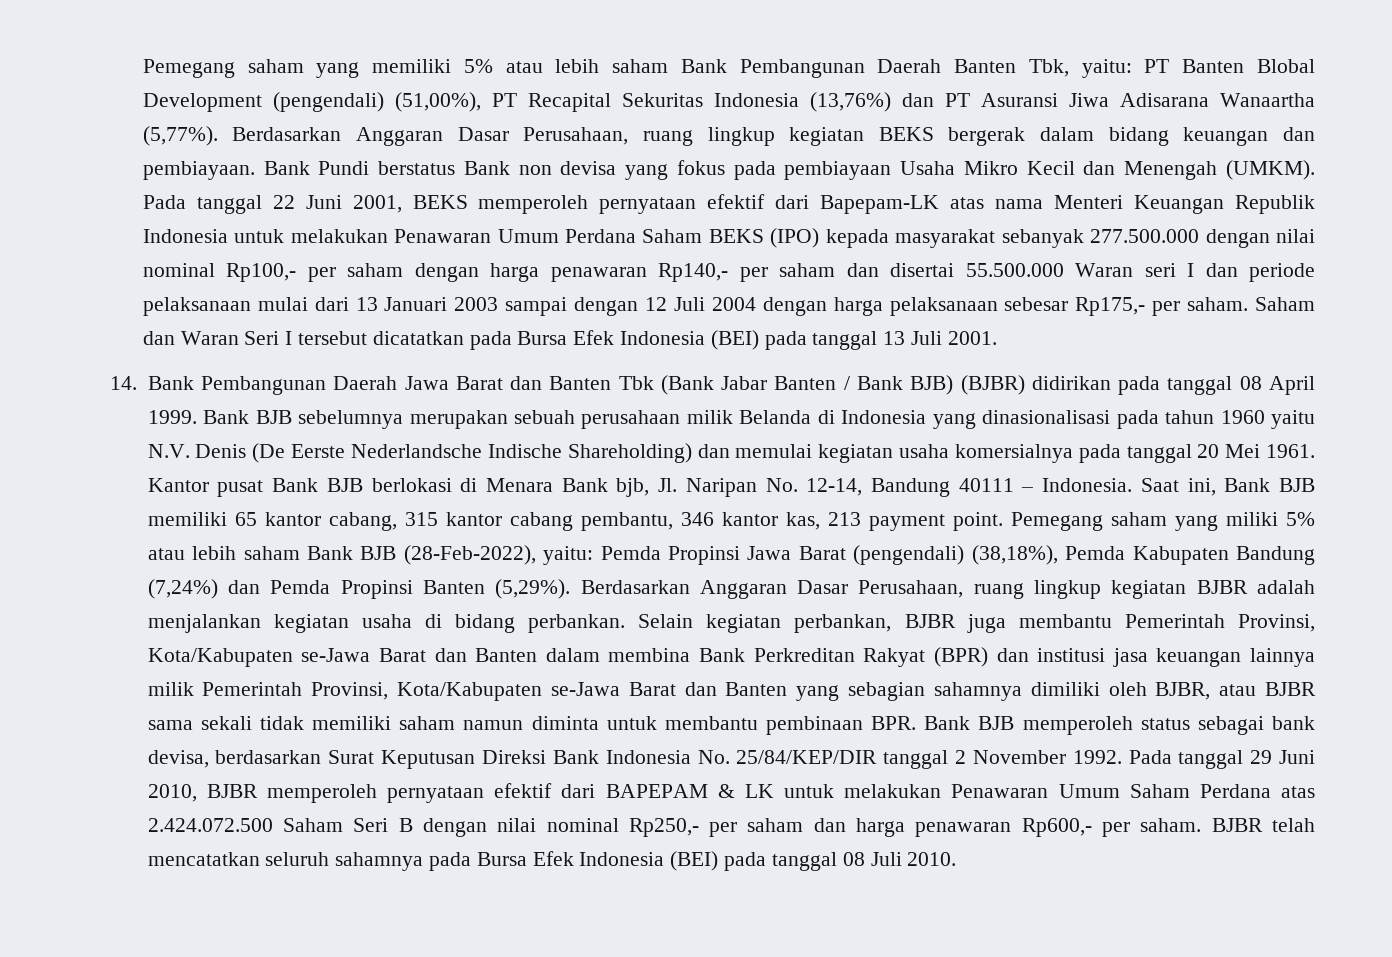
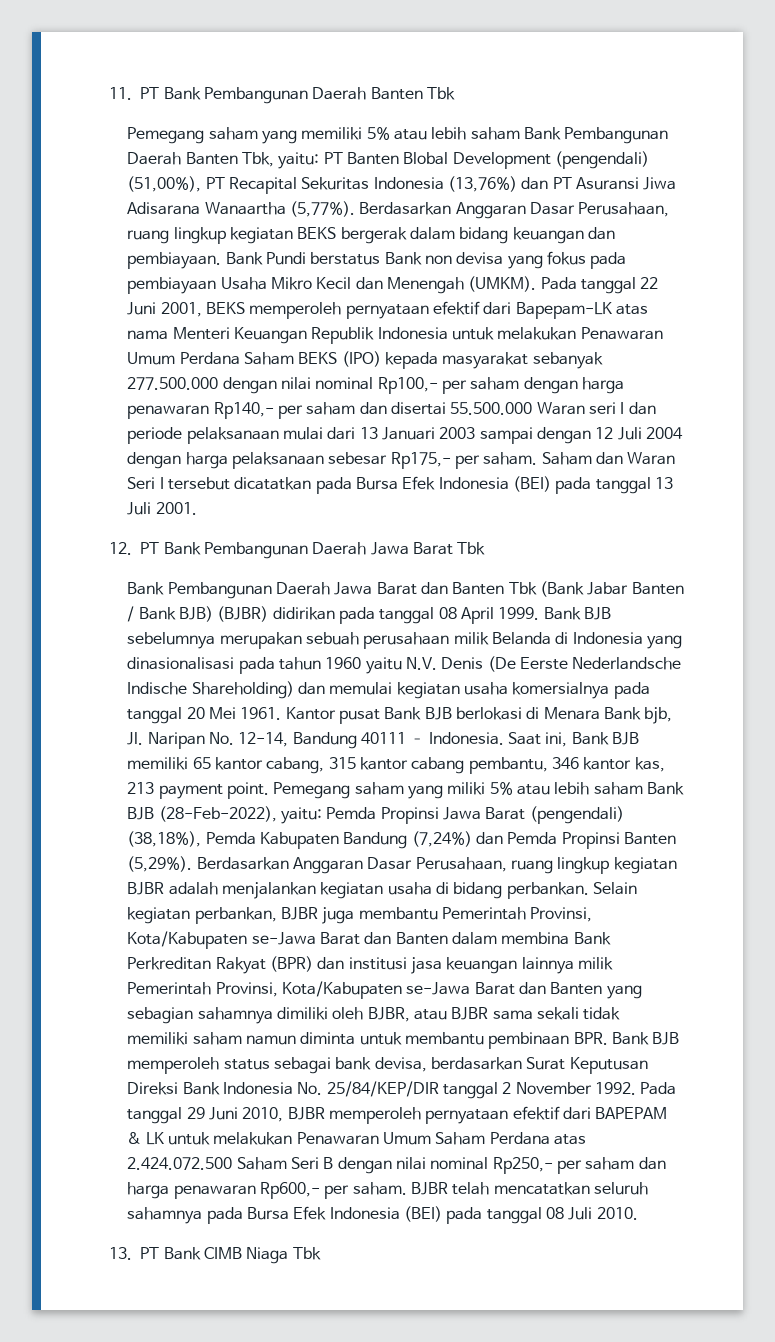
(142, 68) none -> [109,87,455,104] 11. PT Bank Pembangunan Daerah Banten Tbk //
[109,376,137,390] 14. -> [109,542,486,559] 12. PT Bank Pembangunan Daerah Jawa Barat Tbk //
(957, 859) none -> [109,1247,321,1264] // 13. PT Bank CIMB Niaga Tbk

